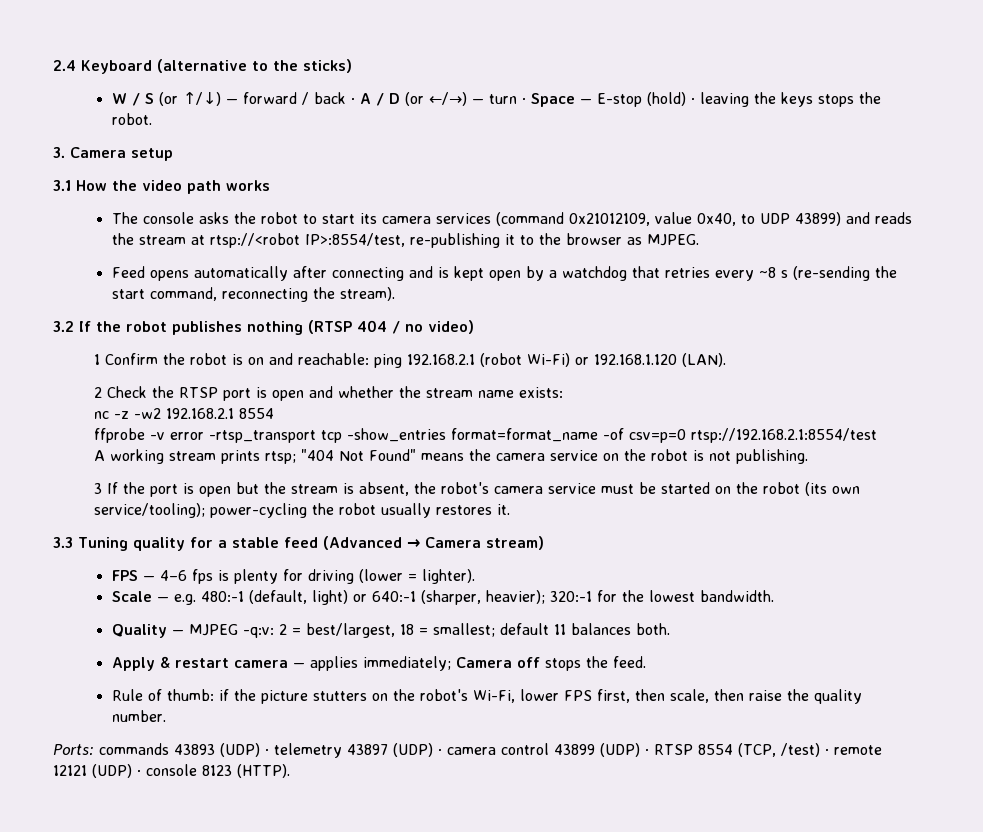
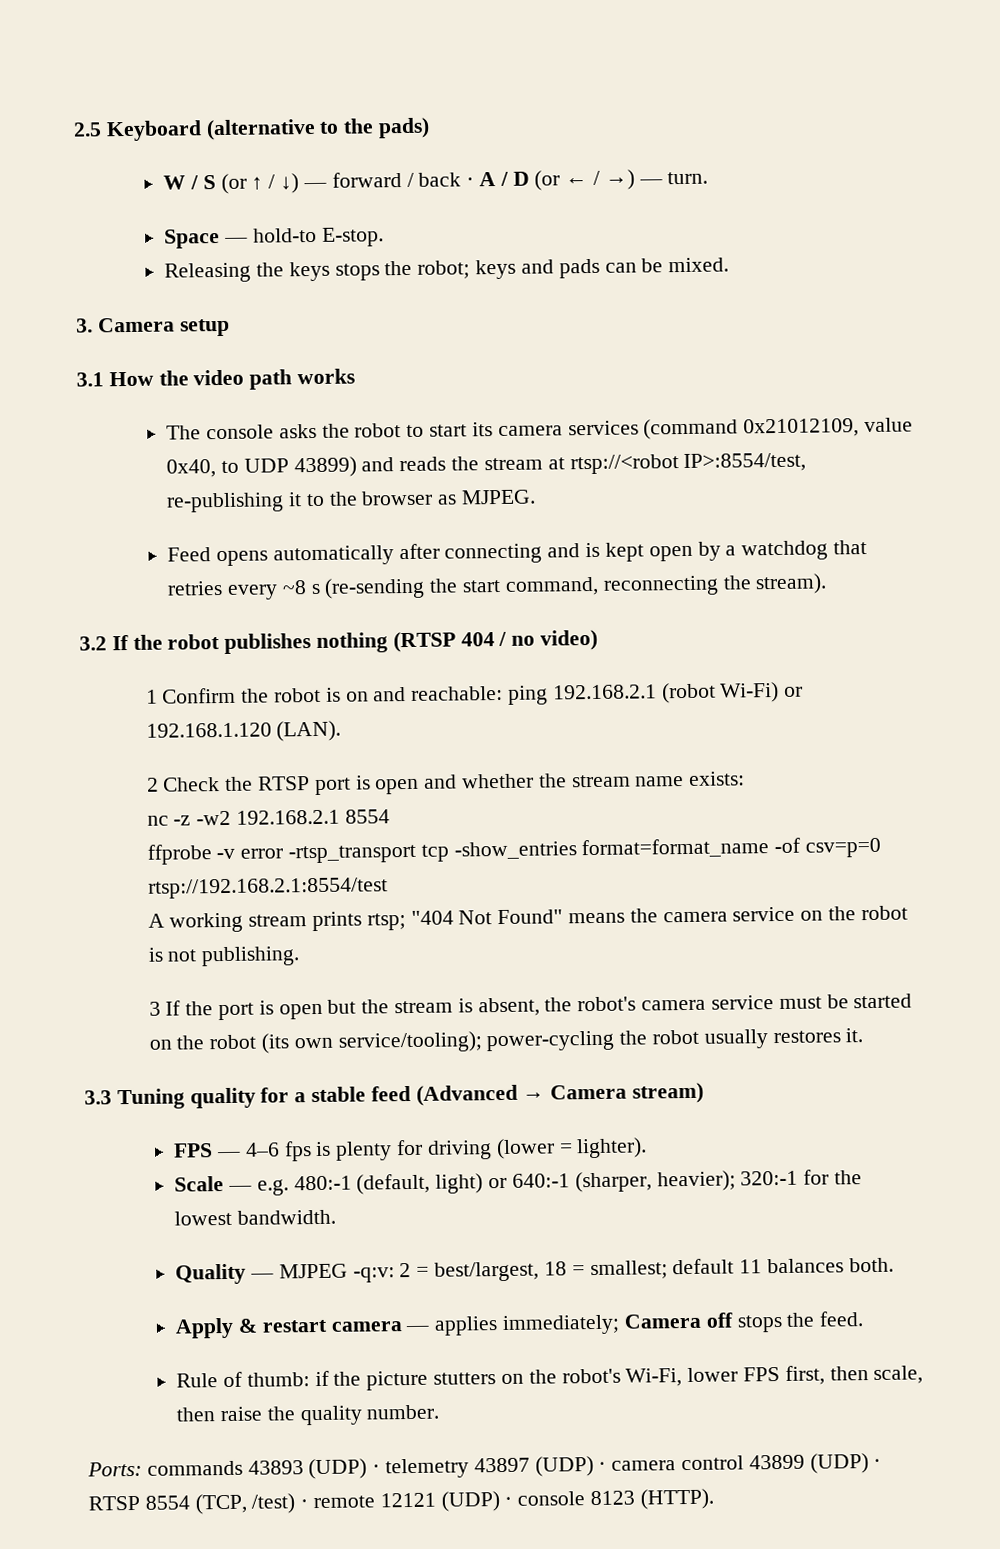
[53,60,76,71] 2.4 -> [73,122,102,137] 2.5
[303,59,352,73] sticks) -> [378,117,431,139] pads)
[182,92,221,106] ↑/↓) -> [251,173,300,194] ↑ / ↓)
[428,92,881,107] [111,113,152,125] ←/→) — turn · Space — E-stop (hold) · leaving the keys stops the robot. -> [565,169,709,190] [164,227,384,249] [164,257,730,283] ← / →) — turn. // Space — hold-to E-stop. // Releasing the keys stops the robot; keys and pads can be mixed.

